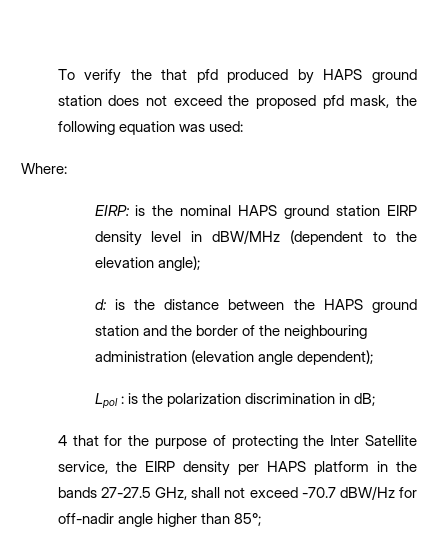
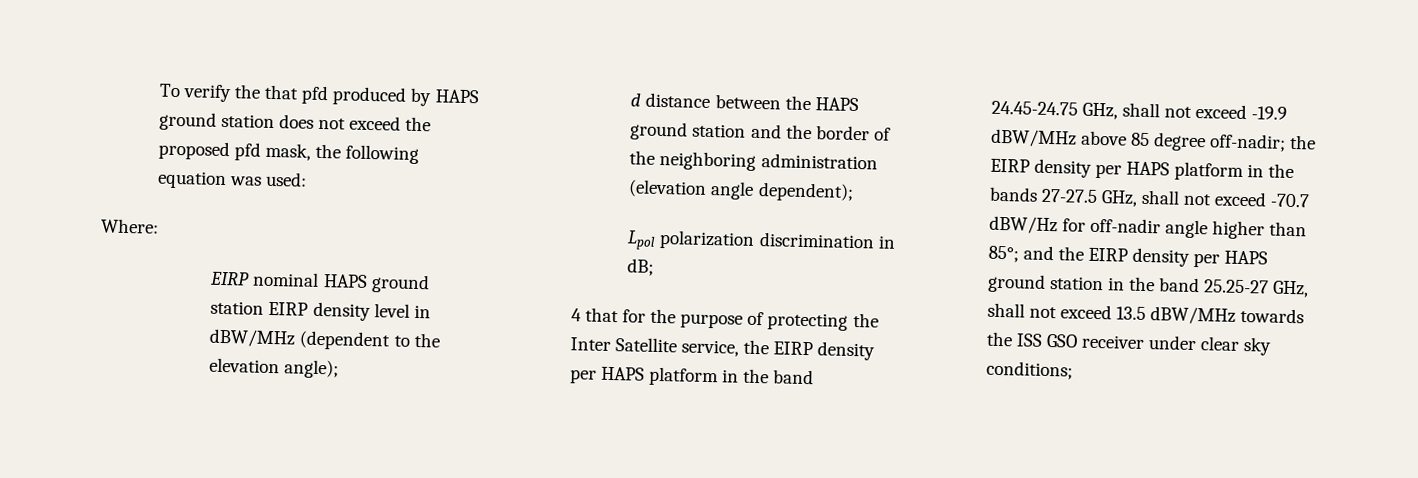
[94,205,174,216] EIRP: is the -> [209,271,251,286] EIRP
[94,299,155,310] d: is the -> [630,93,642,107] d
[283,325,367,339] neighbouring -> [659,150,757,171] neighboring
[120,393,163,404] : is the -> (657, 240) none
(418, 466) none -> [773,369,815,385] [990,100,1288,120] [989,128,1317,152] [989,158,1295,182] band 24.45-24.75 GHz, shall not exceed -19.9 dBW/MHz above 85 degree off-nadir; the EIRP density per HAPS platform in the
(261, 519) none -> [1022,245,1269,268] [986,273,1310,298] [986,302,1305,325] [985,331,1273,356] [985,360,1073,380] and the EIRP density per HAPS ground station in the band 25.25-27 GHz, shall not exceed 13.5 dBW/MHz towards the ISS GSO receiver under clear sky conditions;

